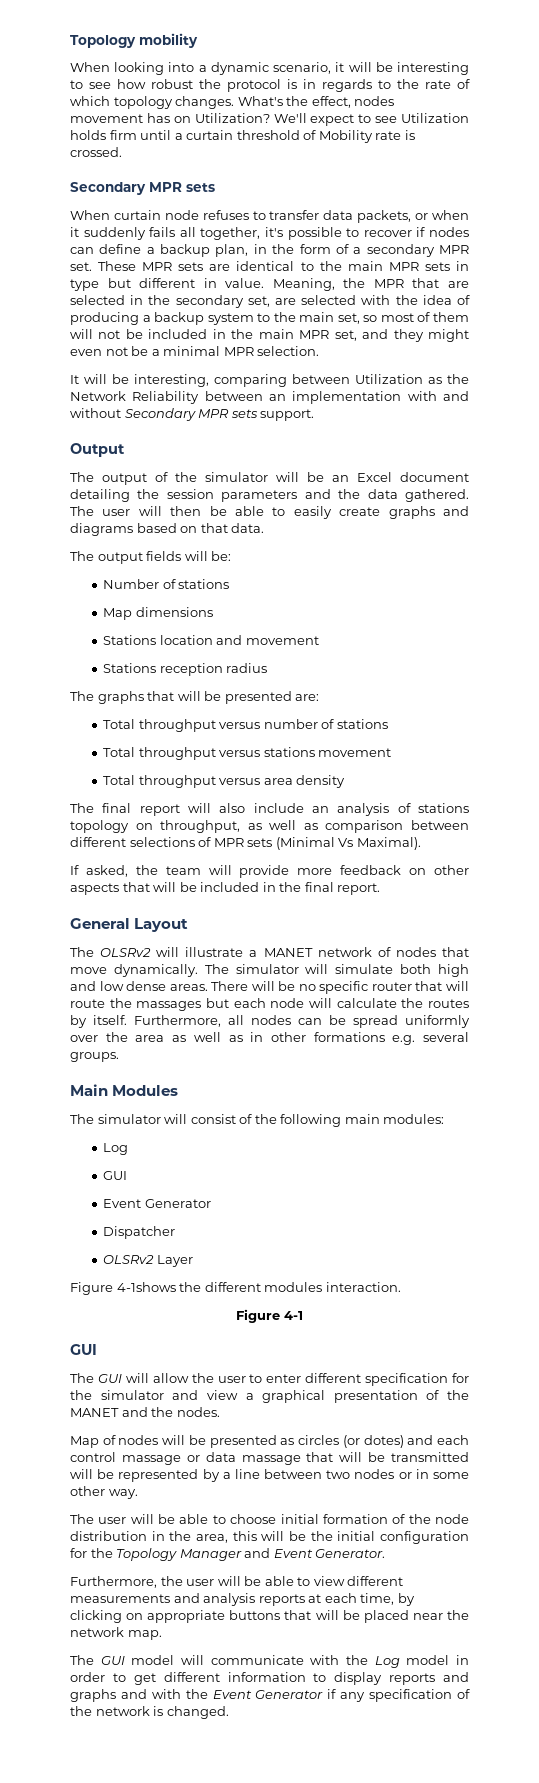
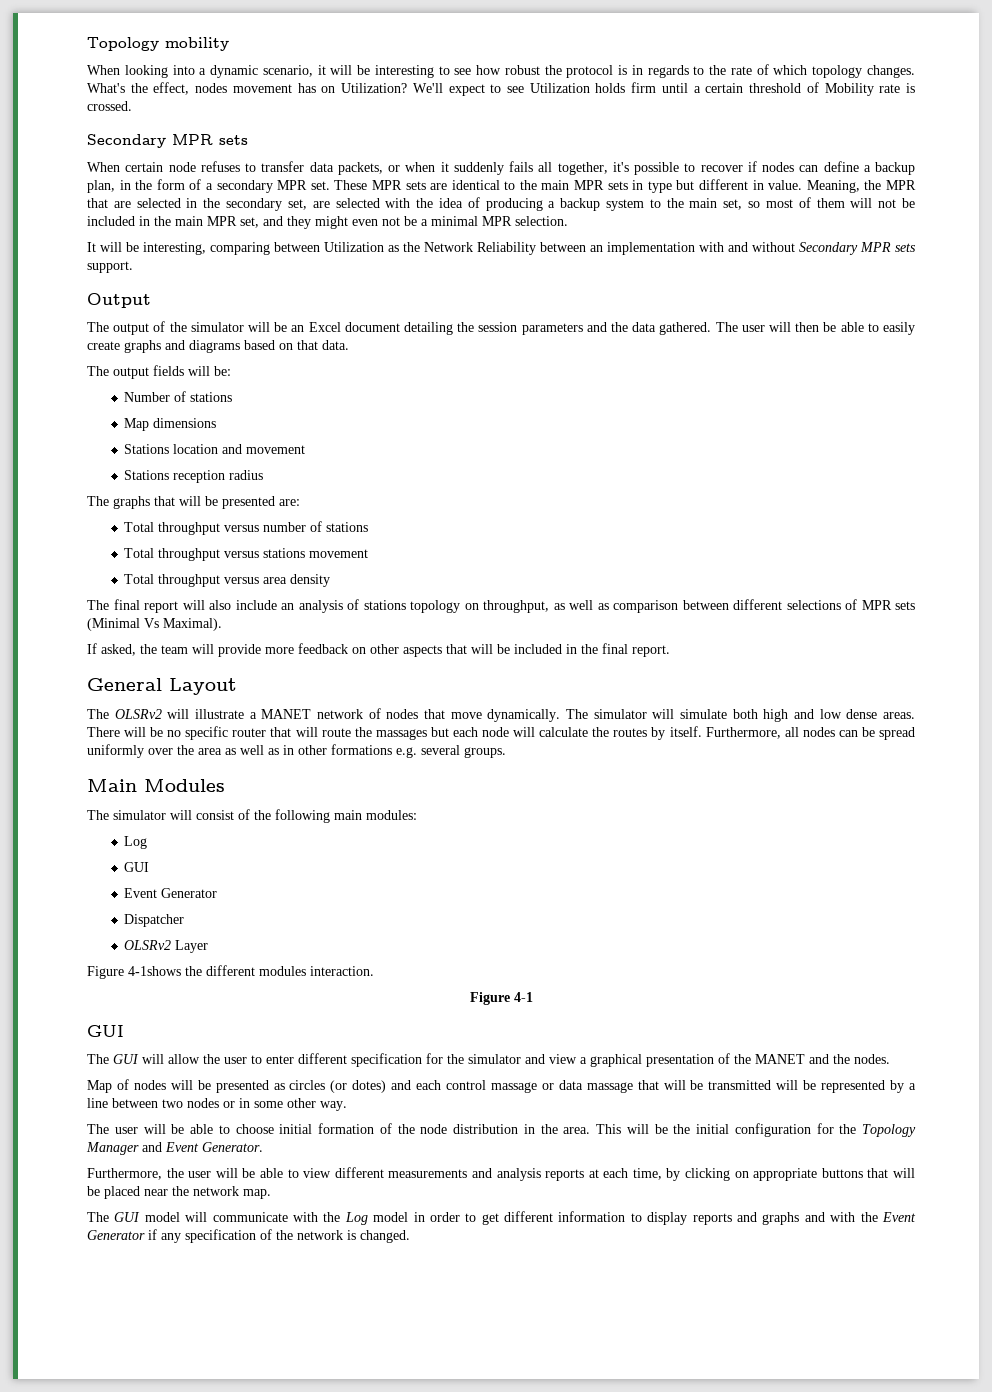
[186,130,234,140] curtain -> [705,83,744,93] certain
[113,210,161,220] curtain -> [125,162,164,172] certain
[195,1531,257,1543] area, this -> [563,1124,621,1134] area. This

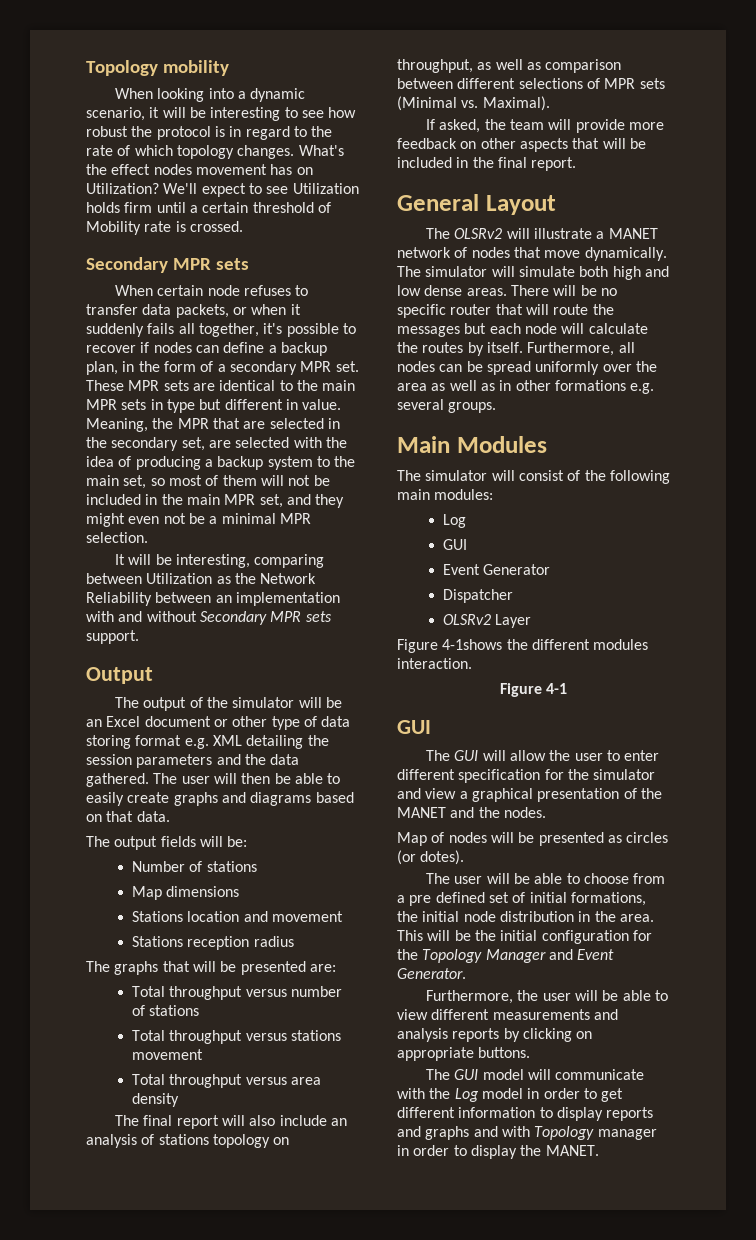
[647,65,689,78] regards -> [245,126,290,140] regard
[153,82,190,95] effect, -> [111,164,151,175] effect
(400, 327) none -> [213,716,351,730] [86,735,242,749] or other type of data storing format e.g. XML
[144,618,159,628] Vs -> [461,100,479,108] vs.
[375,729,427,740] massages -> [397,326,460,337] messages
[352,1080,916,1093] [87,1098,347,1111] dotes) and each control massage or data massage that will be transmitted will be represented by a line between two nodes or in some other way. -> [420,850,465,865] dotes).
[279,1123,415,1134] initial formation of the -> [633,873,666,884] [397,892,646,906] [397,911,460,922] from a pre defined set of initial formations, the initial
[588,1168,662,1180] at each time, -> (500, 1035) none
[821,1168,916,1178] [87,1186,271,1199] buttons that will be placed near the network map. -> [478,1047,531,1058] buttons.
[860,1212,917,1222] [87,1229,410,1243] the Event Generator if any specification of the network is changed. -> [534,1126,657,1140] [397,1145,599,1159] Topology manager in order to display the MANET.

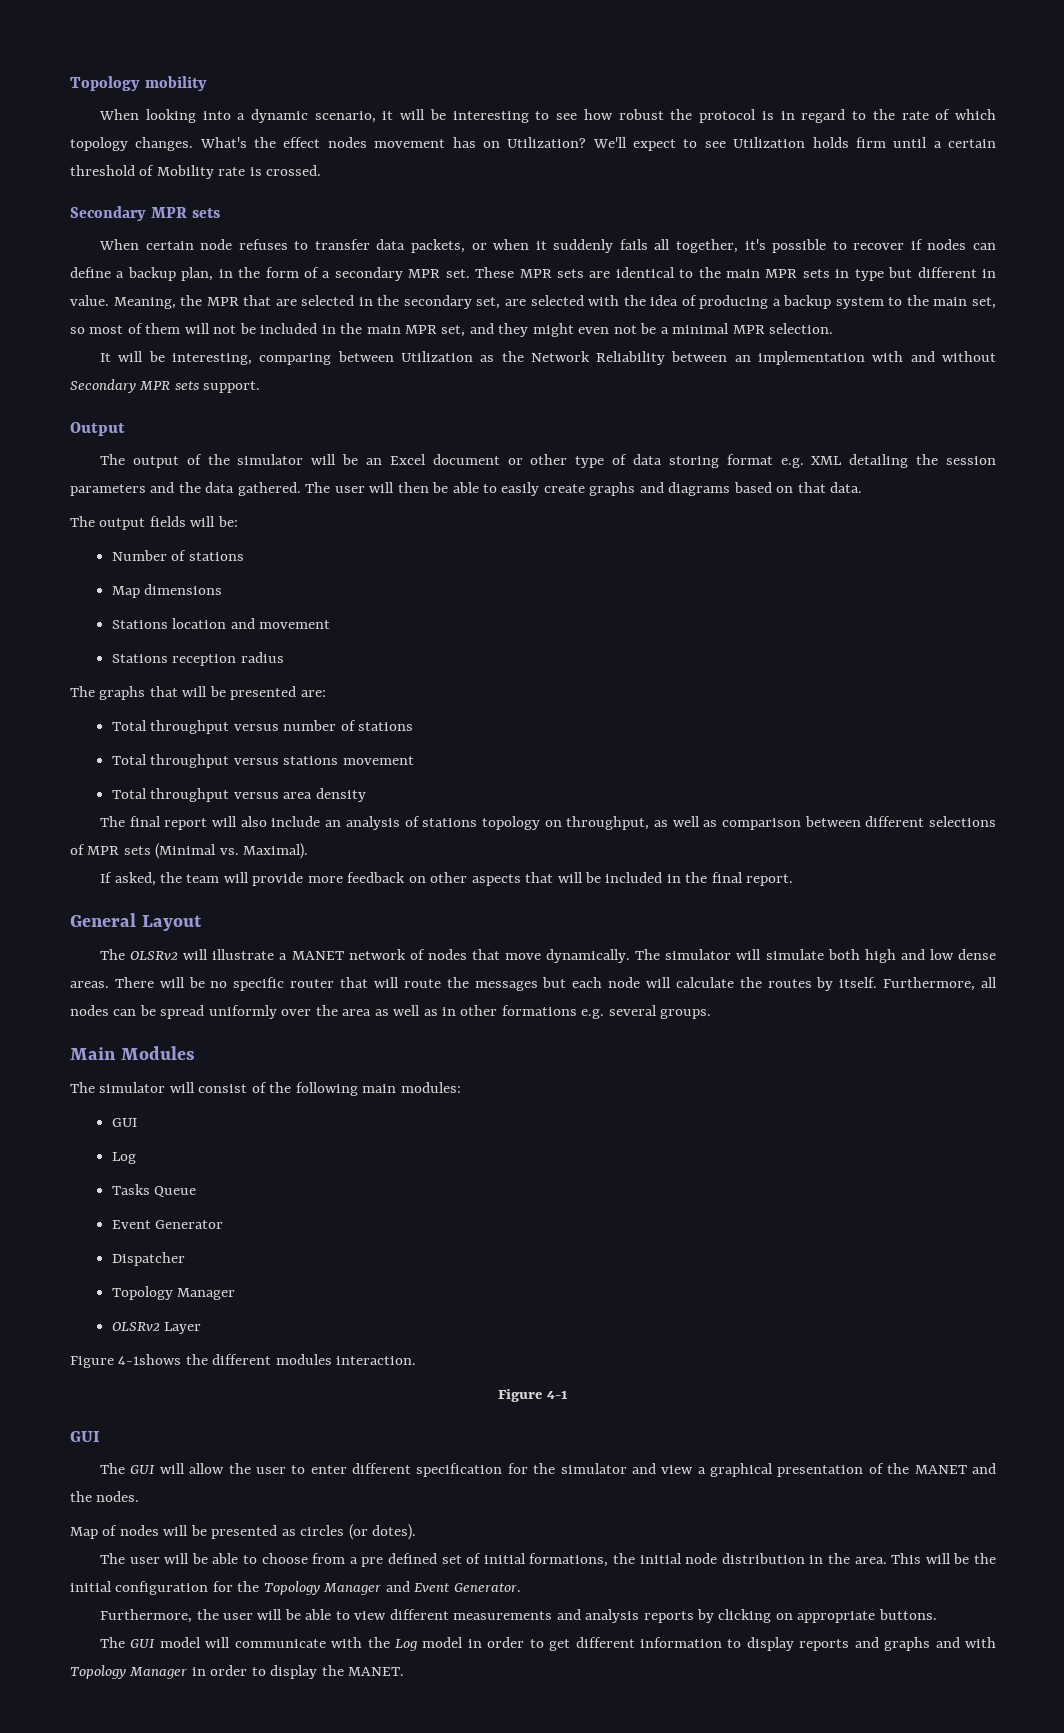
(494, 494) none -> [111,1118,137,1127] // GUI
[443,539,468,550] GUI -> [111,1184,197,1197] Tasks Queue
(514, 596) none -> [111,1286,236,1300] // Topology Manager
[597,1129,657,1140] manager -> [129,1667,188,1679] Manager

